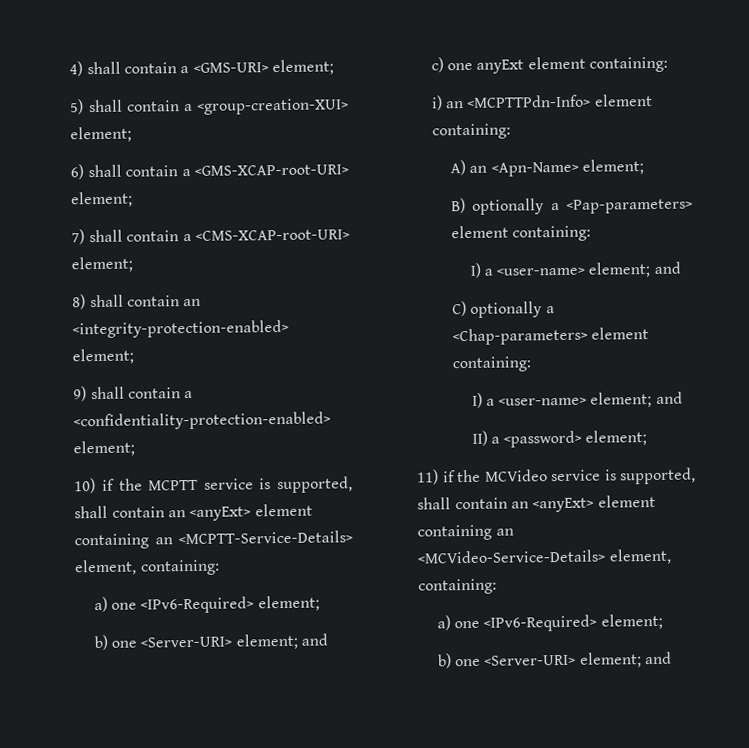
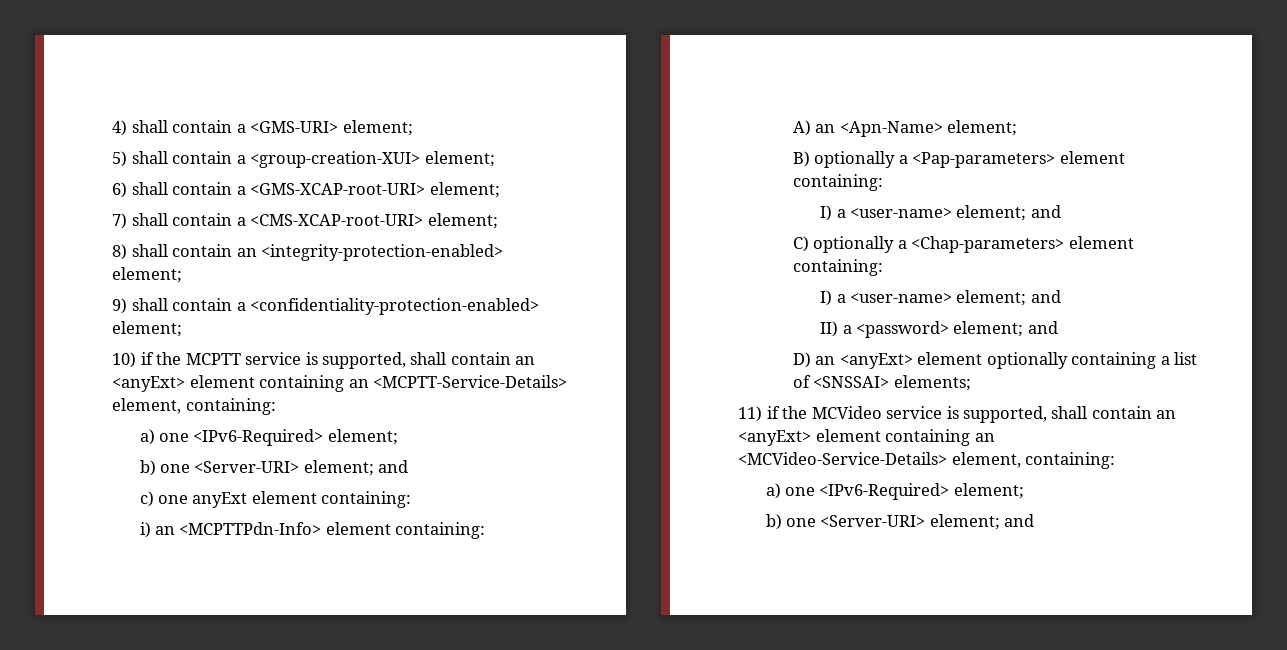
(648, 438) none -> [1027,321,1058,334] [792,352,1198,369] [792,375,971,391] and // D) an <anyExt> element optionally containing a list of <SNSSAI> elements;

